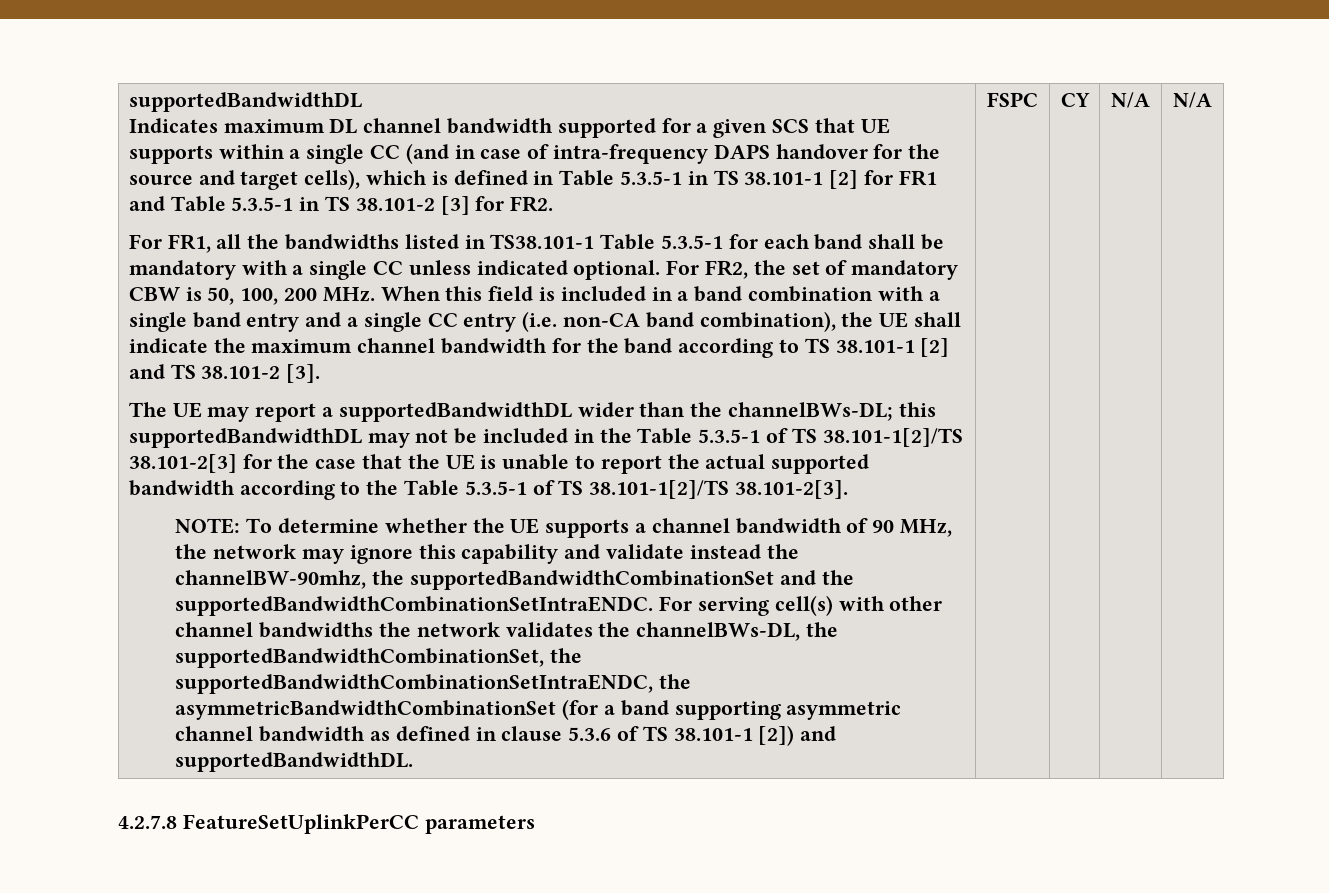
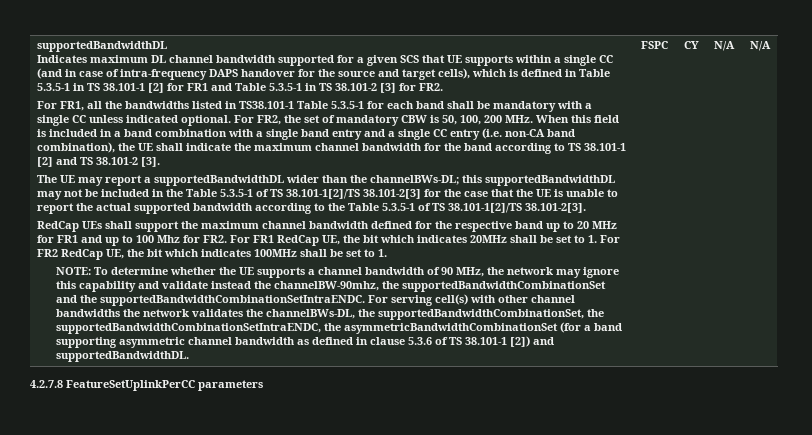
(849, 489) none -> [37,221,618,232] [37,235,621,246] [37,249,388,260] // RedCap UEs shall support the maximum channel bandwidth defined for the respective band up to 20 MHz for FR1 and up to 100 Mhz for FR2. For FR1 RedCap UE, the bit which indicates 20MHz shall be set to 1. For FR2 RedCap UE, the bit which indicates 100MHz shall be set to 1.

